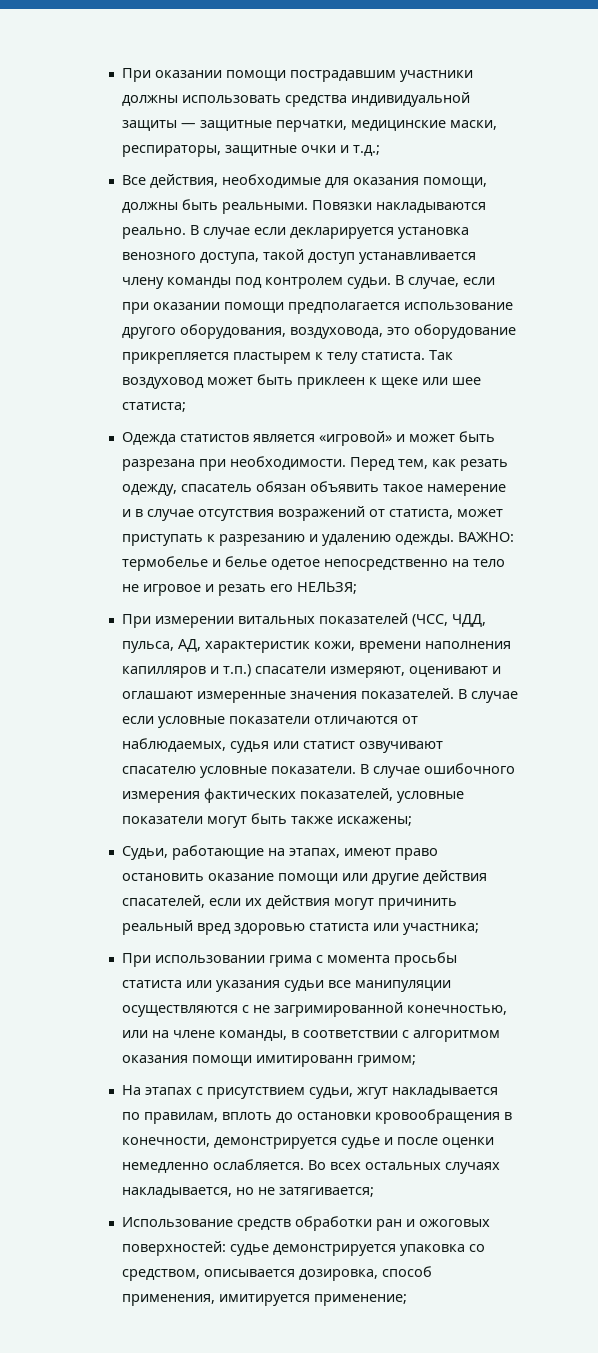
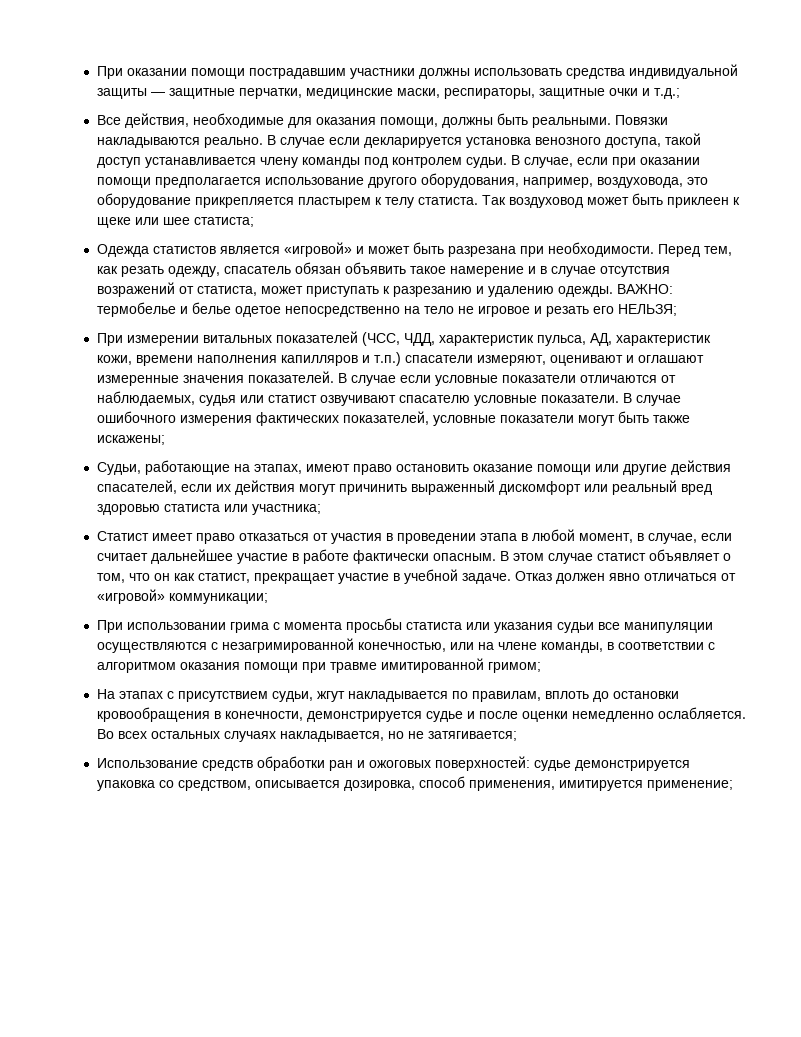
(286, 331) none -> [522,177,593,188] например,
(486, 620) none -> [438,335,534,346] характеристик
(457, 904) none -> [410,480,608,495] выраженный дискомфорт или
(479, 929) none -> [96,529,732,544] [96,549,731,564] [96,569,736,584] [96,589,268,604] // Статист имеет право отказаться от участия в проведении этапа в любой момент, в случае, если считает дальнейшее участие в работе фактически опасным. В этом случае статист объявляет о том, что он как статист, прекращает участие в учебной задаче. Отказ должен явно отличаться от «игровой» коммуникации;
[252,1002,403,1017] не загримированной -> [221,638,354,653] незагримированной
[255,1055,353,1067] имитированн -> [301,658,484,673] при травме имитированной

